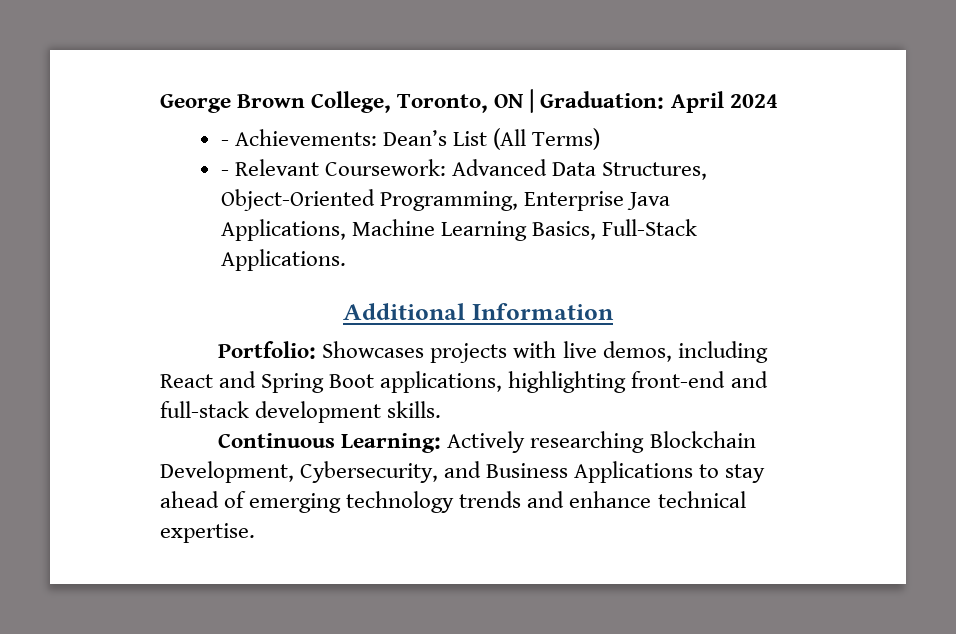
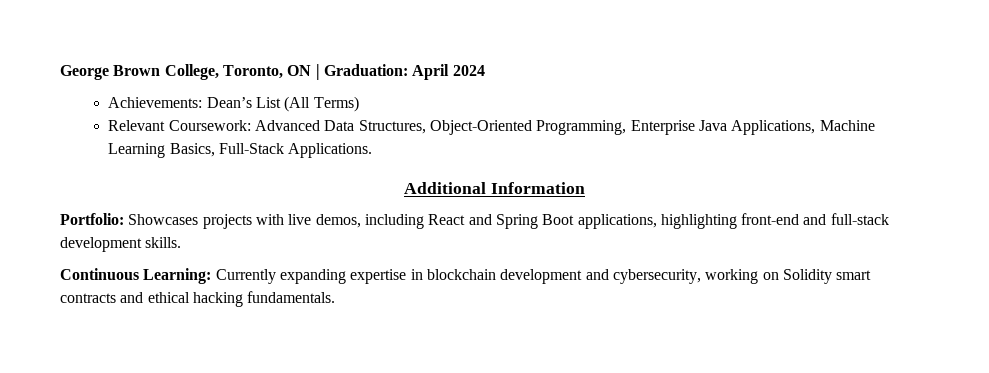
[221,140,230,146] - -> (485, 70) none
[221,170,230,176] - -> (359, 104) none
[447,431,756,453] [160,461,766,483] [160,491,746,513] [160,523,255,543] Actively researching Blockchain Development, Cybersecurity, and Business Applications to stay ahead of emerging technology trends and enhance technical expertise. -> [215,269,872,284] [60,291,336,307] Currently expanding expertise in blockchain development and cybersecurity, working on Solidity smart contracts and ethical hacking fundamentals.

